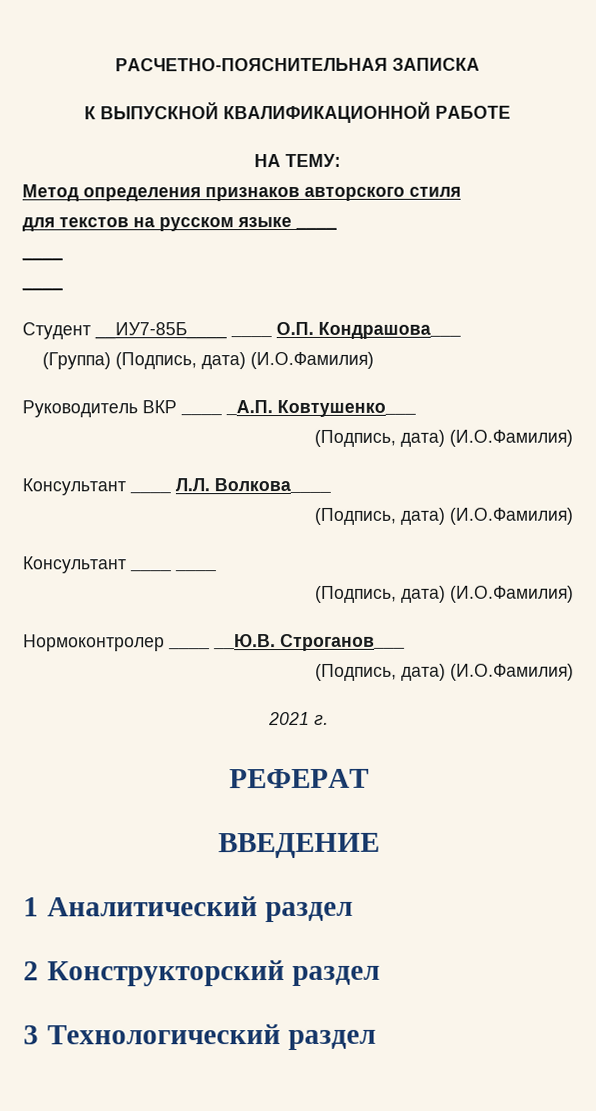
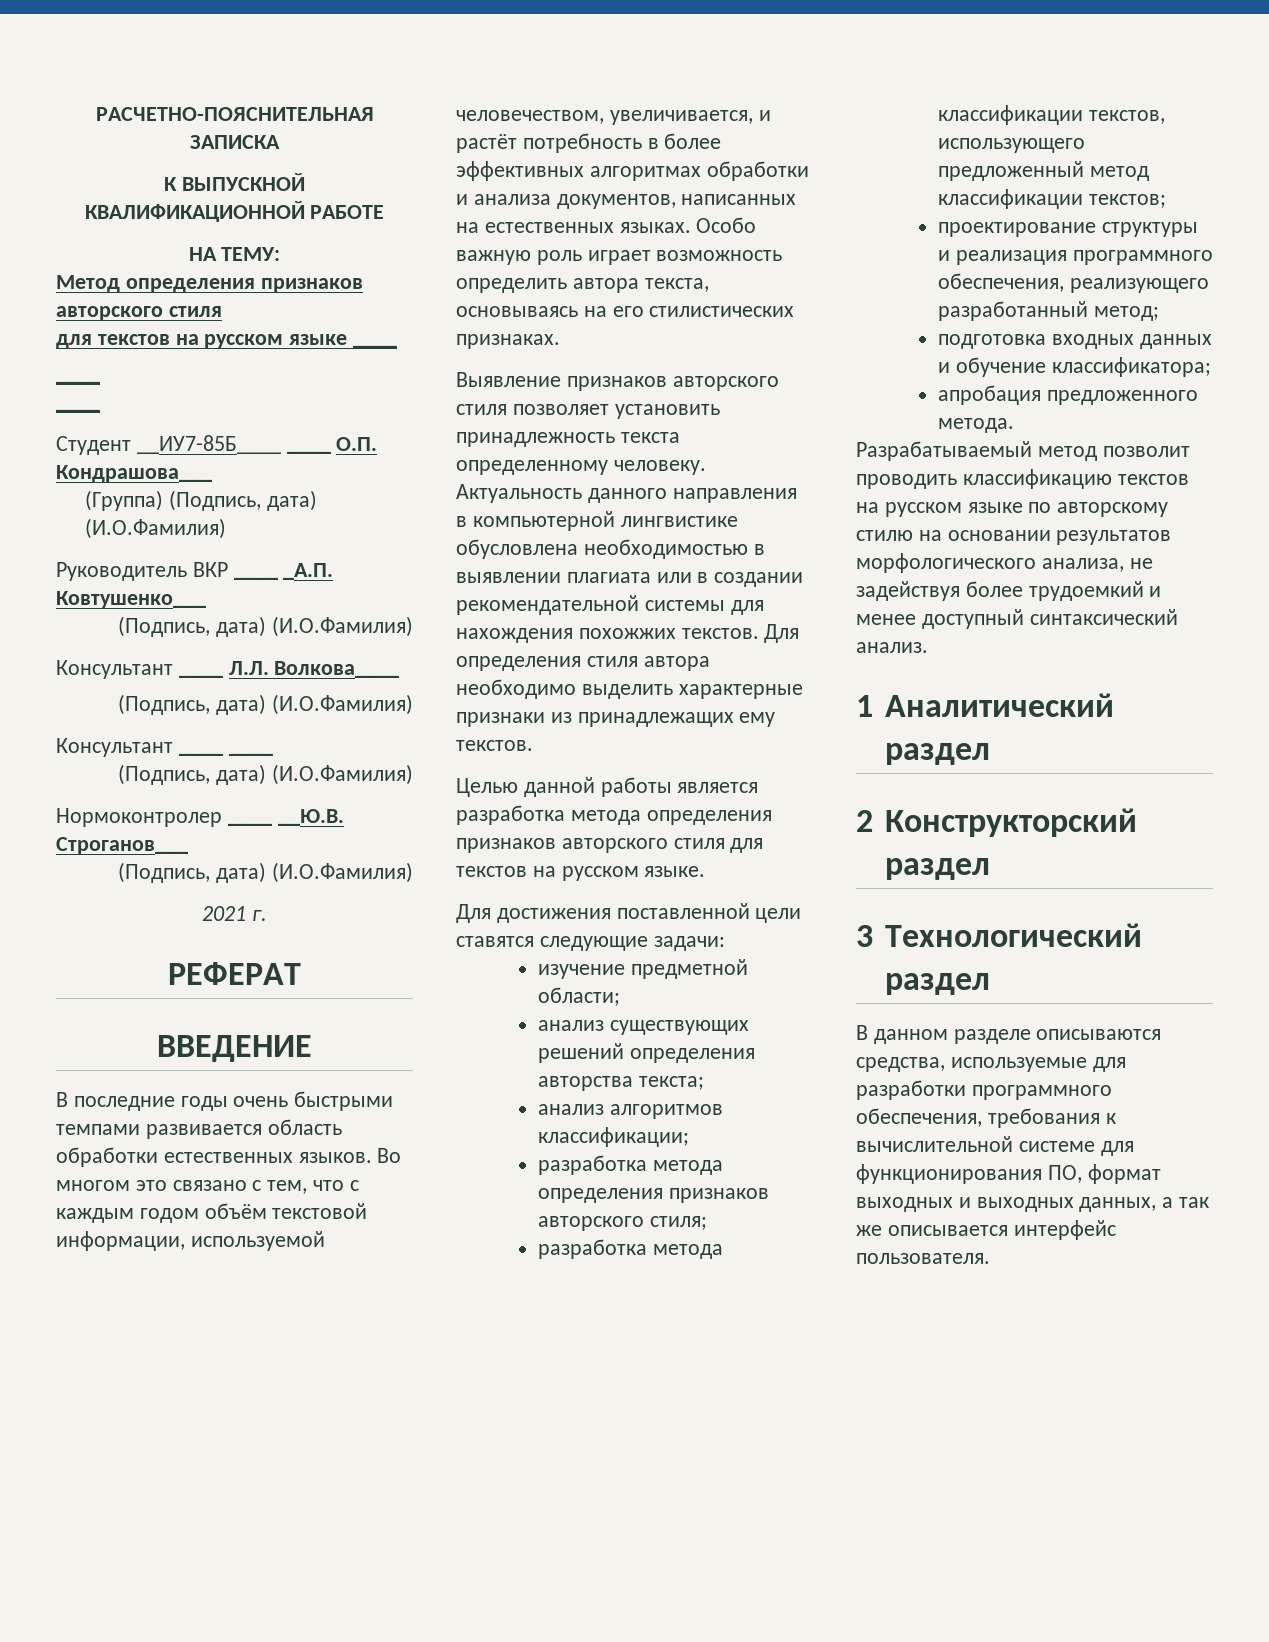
(380, 845) none -> [56,1091,394,1111] [56,1119,342,1139] [56,1147,402,1167] [56,1180,359,1194] [56,1203,368,1223] [56,1231,325,1251] [456,110,771,125] [456,133,722,153] [456,161,809,181] [456,194,797,209] [456,217,757,233] [456,250,783,265] [456,278,709,293] [456,306,795,317] [456,334,560,349] [456,372,779,391] [456,404,720,419] [456,432,680,447] [456,460,706,475] [456,484,797,503] [456,511,738,531] [456,539,765,559] [456,572,804,587] [456,595,764,615] [456,624,800,643] [456,656,710,671] [456,679,803,699] [456,712,776,727] [456,740,533,751] [456,777,759,797] [456,805,772,825] [456,838,764,853] [456,866,706,881] [456,903,802,923] [456,936,725,951] [537,959,748,979] [537,987,620,1006] [537,1020,749,1035] [537,1043,755,1063] [537,1076,704,1091] [537,1104,723,1119] [537,1127,689,1147] [537,1155,723,1175] [537,1188,769,1203] [537,1216,707,1231] [537,1239,723,1259] [937,105,1165,125] [937,138,1085,153] [937,161,1149,181] [937,189,1166,209] [937,222,1198,237] [937,250,1213,265] [937,273,1209,293] [937,301,1159,321] [937,334,1212,349] [937,357,1211,377] [937,385,1198,405] [937,418,1014,433] [856,441,1190,461] [856,469,1189,489] [856,502,1169,517] [856,530,1172,545] [856,553,1153,573] [856,581,1162,601] [856,609,1178,629] [856,642,928,653] // В последние годы очень быстрыми темпами развивается область обработки естественных языков. Во многом это связано с тем, что с каждым годом объём текстовой информации, используемой человечеством, увеличивается, и растёт потребность в более эффективных алгоритмах обработки и анализа документов, написанных на естественных языках. Особо важную роль играет возможность определить автора текста, основываясь на его стилистических признаках. // Выявление признаков авторского стиля позволяет установить принадлежность текста определенному человеку. Актуальность данного направления в компьютерной лингвистике обусловлена необходимостью в выявлении плагиата или в создании рекомендательной системы для нахождения похожжих текстов. Для определения стиля автора необходимо выделить характерные признаки из принадлежащих ему текстов. // Целью данной работы является разработка метода определения признаков авторского стиля для текстов на русском языке. // Для достижения поставленной цели ставятся следующие задачи: // изучение предметной области; // анализ существующих решений определения авторства текста; // анализ алгоритмов классификации; // разработка метода определения признаков авторского стиля; // разработка метода классификации текстов, использующего предложенный метод классификации текстов; // проектирование структуры и реализация программного обеспечения, реализующего разработанный метод; // подготовка входных данных и обучение классификатора; // апробация предложенного метода. // Разрабатываемый метод позволит проводить классификацию текстов на русском языке по авторскому стилю на основании результатов морфологического анализа, не задействуя более трудоемкий и менее доступный синтаксический анализ.
(376, 1040) none -> [856,1025,1162,1044] [856,1057,1126,1072] [856,1080,1112,1100] [856,1108,1116,1128] [856,1136,1134,1156] [856,1164,1161,1184] [856,1197,1210,1212] [856,1220,1116,1240] [856,1253,990,1264] // В данном разделе описываются средства, используемые для разработки программного обеспечения, требования к вычислительной системе для функционирования ПО, формат выходных и выходных данных, а так же описывается интерфейс пользователя.

